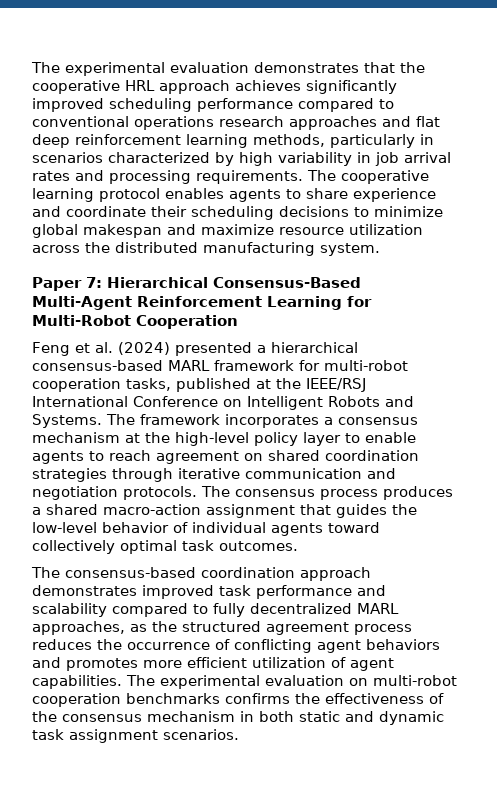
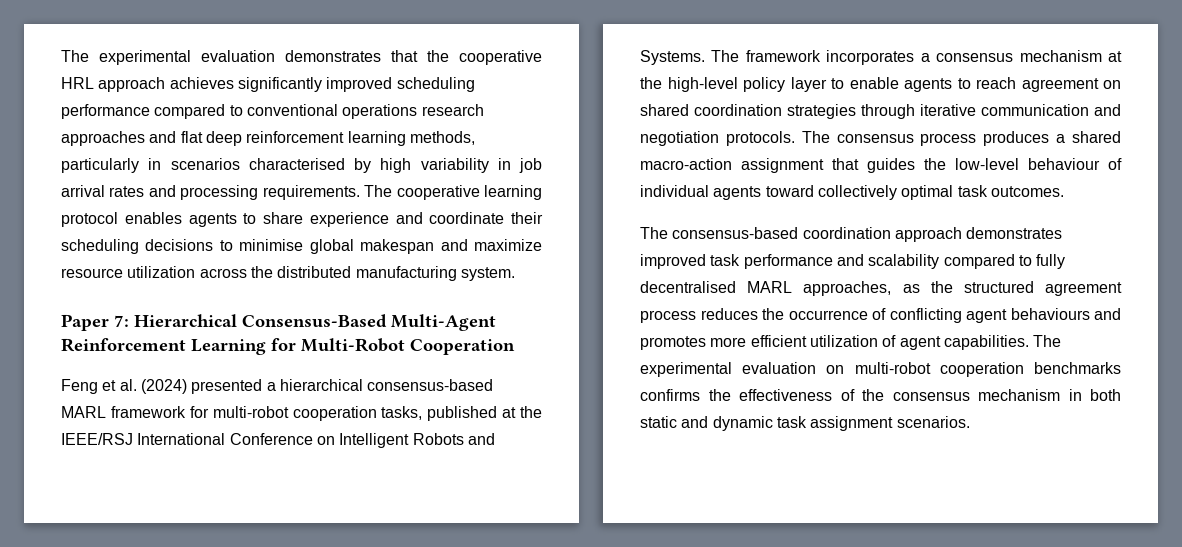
[108,152,210,163] characterized -> [248,158,345,170] characterised
[374,206,443,217] minimize -> [239,239,304,251] minimise
[102,522,169,533] behavior -> [1028,158,1100,170] behaviour
[250,603,352,614] decentralized -> [640,281,736,293] decentralised
[366,639,440,650] behaviors -> [1010,308,1090,320] behaviours

